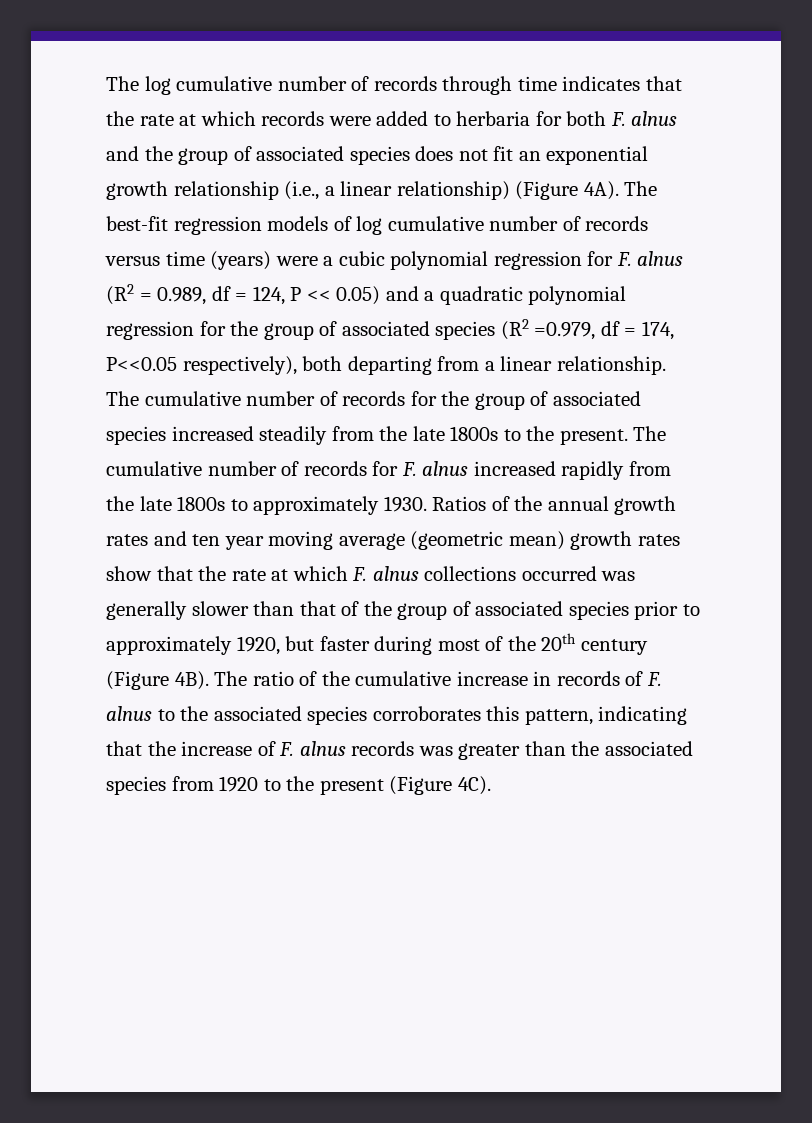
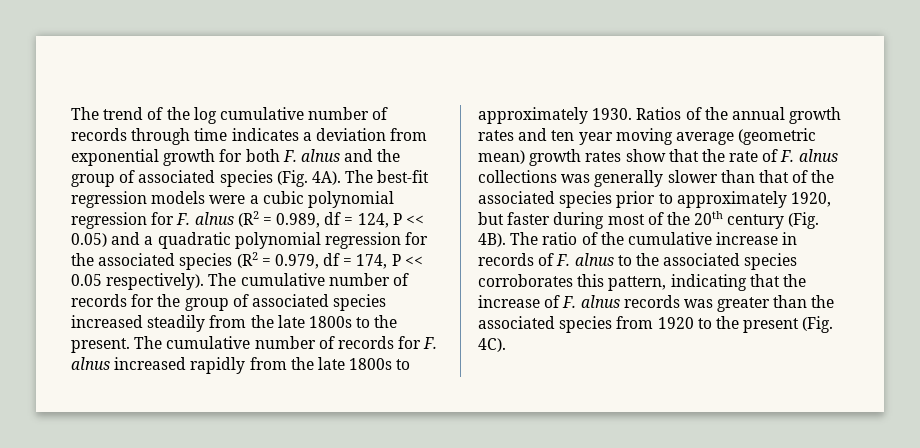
[106,76,139,91] The -> [71,107,190,120] The trend of the
[645,76,682,91] [106,111,531,126] that the rate at which records were added to herbaria -> [302,128,428,141] [71,149,216,166] a deviation from exponential growth
[415,146,649,165] [106,181,579,200] does not fit an exponential growth relationship (i.e., a linear relationship) (Figure -> [276,170,308,187] (Fig.
[333,216,649,235] [105,251,272,270] of log cumulative number of records versus time (years) -> (206, 197) none
[263,321,338,340] group of -> (94, 259) none
[534,322,596,340] =0.979, -> [261,254,319,269] = 0.979,
[106,356,666,375] P<<0.05 respectively), both departing from a linear relationship. -> [391,254,423,266] [71,273,205,290] P << 0.05 respectively).
[271,566,348,581] at which -> [762,149,779,162] of
[521,566,597,581] occurred -> (557, 176) none
[397,601,471,620] group of -> (835, 176) none
[106,671,169,690] (Figure -> [788,212,820,229] (Fig.
[389,776,453,795] (Figure -> [802,316,834,333] (Fig.

